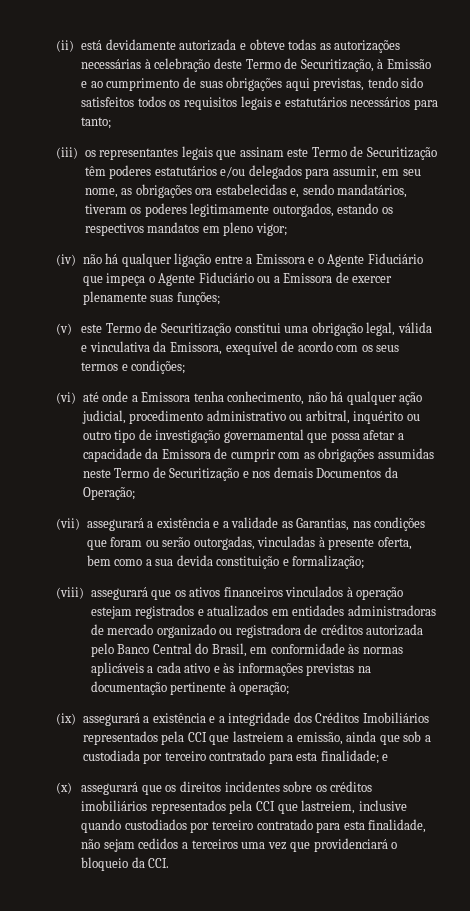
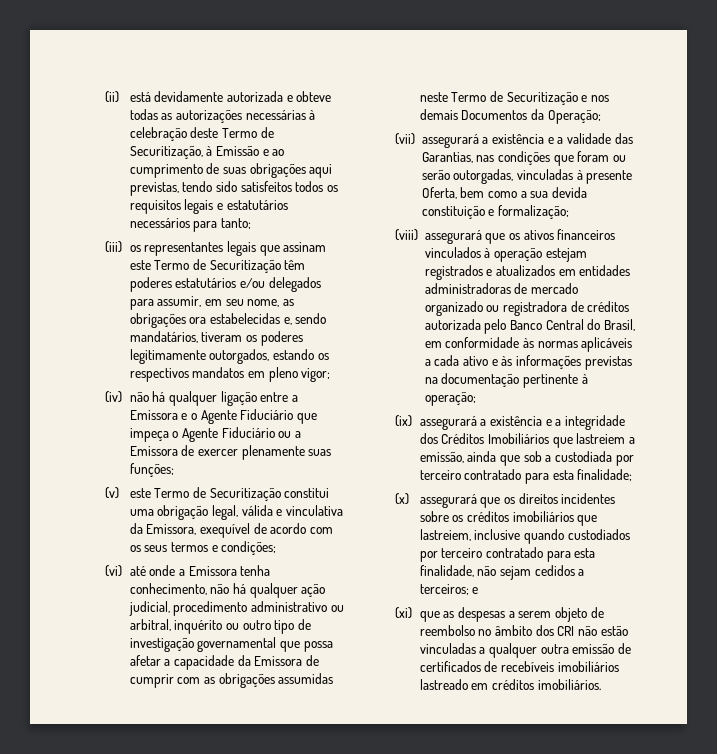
[281,521,293,528] as -> [614,133,633,144] das
[377,537,412,550] oferta, -> [421,187,457,199] Oferta,
[82,731,207,745] representados pela CCI -> (550, 438) none
[382,754,389,761] e -> (633, 475) none
[150,800,275,814] representados pela CCI -> (574, 516) none
[191,838,398,852] [81,857,170,871] terceiros uma vez que providenciará o bloqueio da CCI. -> [419,584,479,595] [394,607,604,622] [419,625,628,636] [419,643,632,658] [419,661,619,672] [419,679,601,690] terceiros; e // (xi) que as despesas a serem objeto de reembolso no âmbito dos CRI não estão vinculadas a qualquer outra emissão de certificados de recebíveis imobiliários lastreado em créditos imobiliários.

